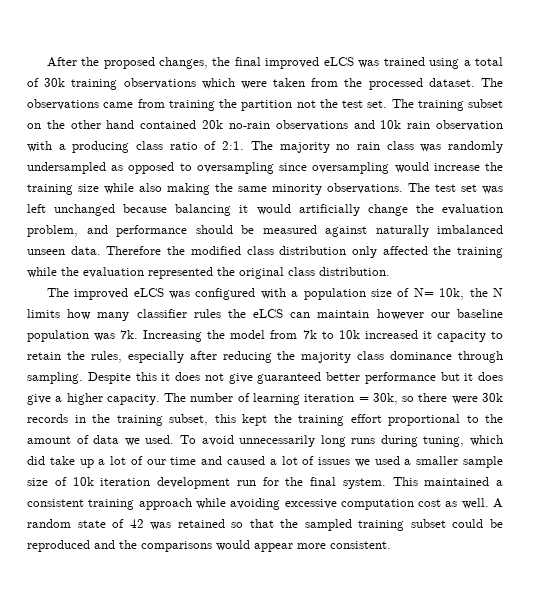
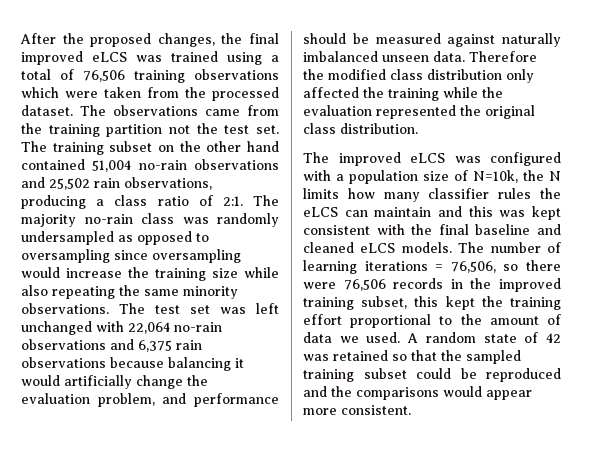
[44,78,66,87] 30k -> [83,70,125,82] 76,506
[168,99,237,111] training the -> [21,123,100,137] the training
[202,120,503,131] [27,141,130,153] 20k no-rain observations and 10k rain observation with a producing -> [92,159,279,172] [21,177,212,190] [21,195,105,209] 51,004 no-rain observations and 25,502 rain observations, producing a
[336,142,380,150] no rain -> [84,214,133,224] no-rain
[167,183,210,195] making -> [52,286,115,299] repeating
(116, 210) none -> [96,321,222,334] [21,339,202,352] [21,357,106,368] with 22,064 no-rain observations and 6,375 rain observations
[413,288,465,300] N= 10k, -> [473,170,518,183] N=10k,
[376,309,504,320] [27,330,504,342] [27,351,503,363] [27,372,503,384] [27,393,160,405] however our baseline population was 7k. Increasing the model from 7k to 10k increased it capacity to retain the rules, especially after reducing the majority class dominance through sampling. Despite this it does not give guaranteed better performance but it does give a higher capacity. -> [438,206,561,220] [303,224,561,235] [303,242,452,253] and this was kept consistent with the final baseline and cleaned eLCS models.
[304,393,398,405] iteration = 30k, -> [364,261,496,273] iterations = 76,506,
[481,393,503,402] 30k -> [343,279,386,291] 76,506
(110, 418) none -> [499,278,561,292] improved
[179,435,503,447] [27,456,503,468] [27,477,503,489] [27,498,489,510] To avoid unnecessarily long runs during tuning, which did take up a lot of our time and caused a lot of issues we used a smaller sample size of 10k iteration development run for the final system. This maintained a consistent training approach while avoiding excessive computation cost as well. -> (401, 337) none

